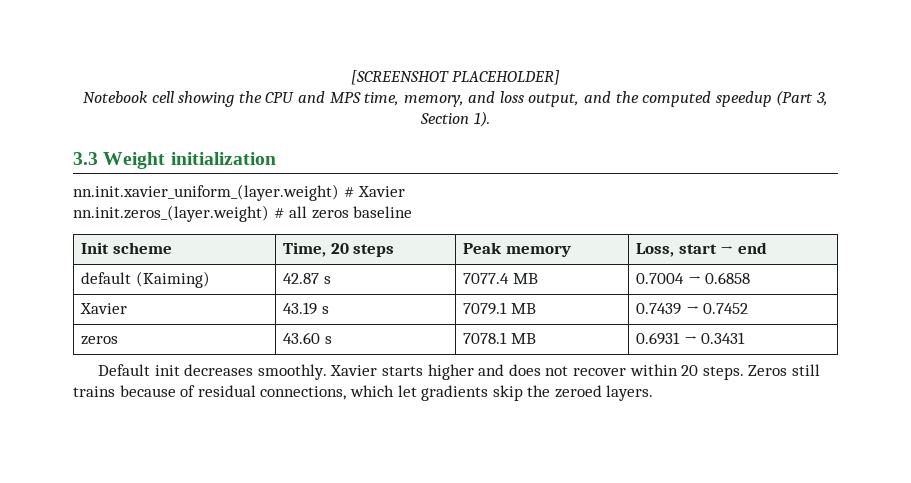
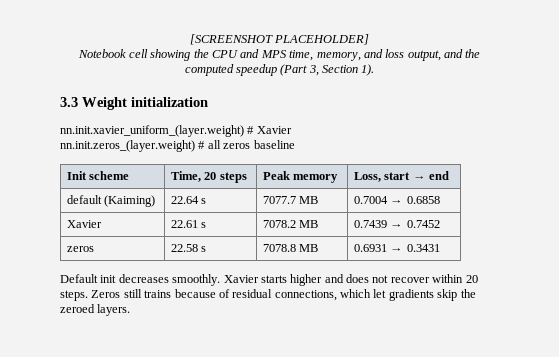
[283,273,331,284] [463,273,510,284] 42.87 s | 7077.4 -> [170,196,207,204] [262,196,296,204] 22.64 s | 7077.7
[283,302,329,315] [463,302,508,315] 43.19 s | 7079.1 -> [170,220,207,228] [262,220,296,228] 22.61 s | 7078.2
[283,332,332,344] [463,332,508,344] 43.60 s | 7078.1 -> [170,244,207,252] [262,244,296,252] 22.58 s | 7078.8

